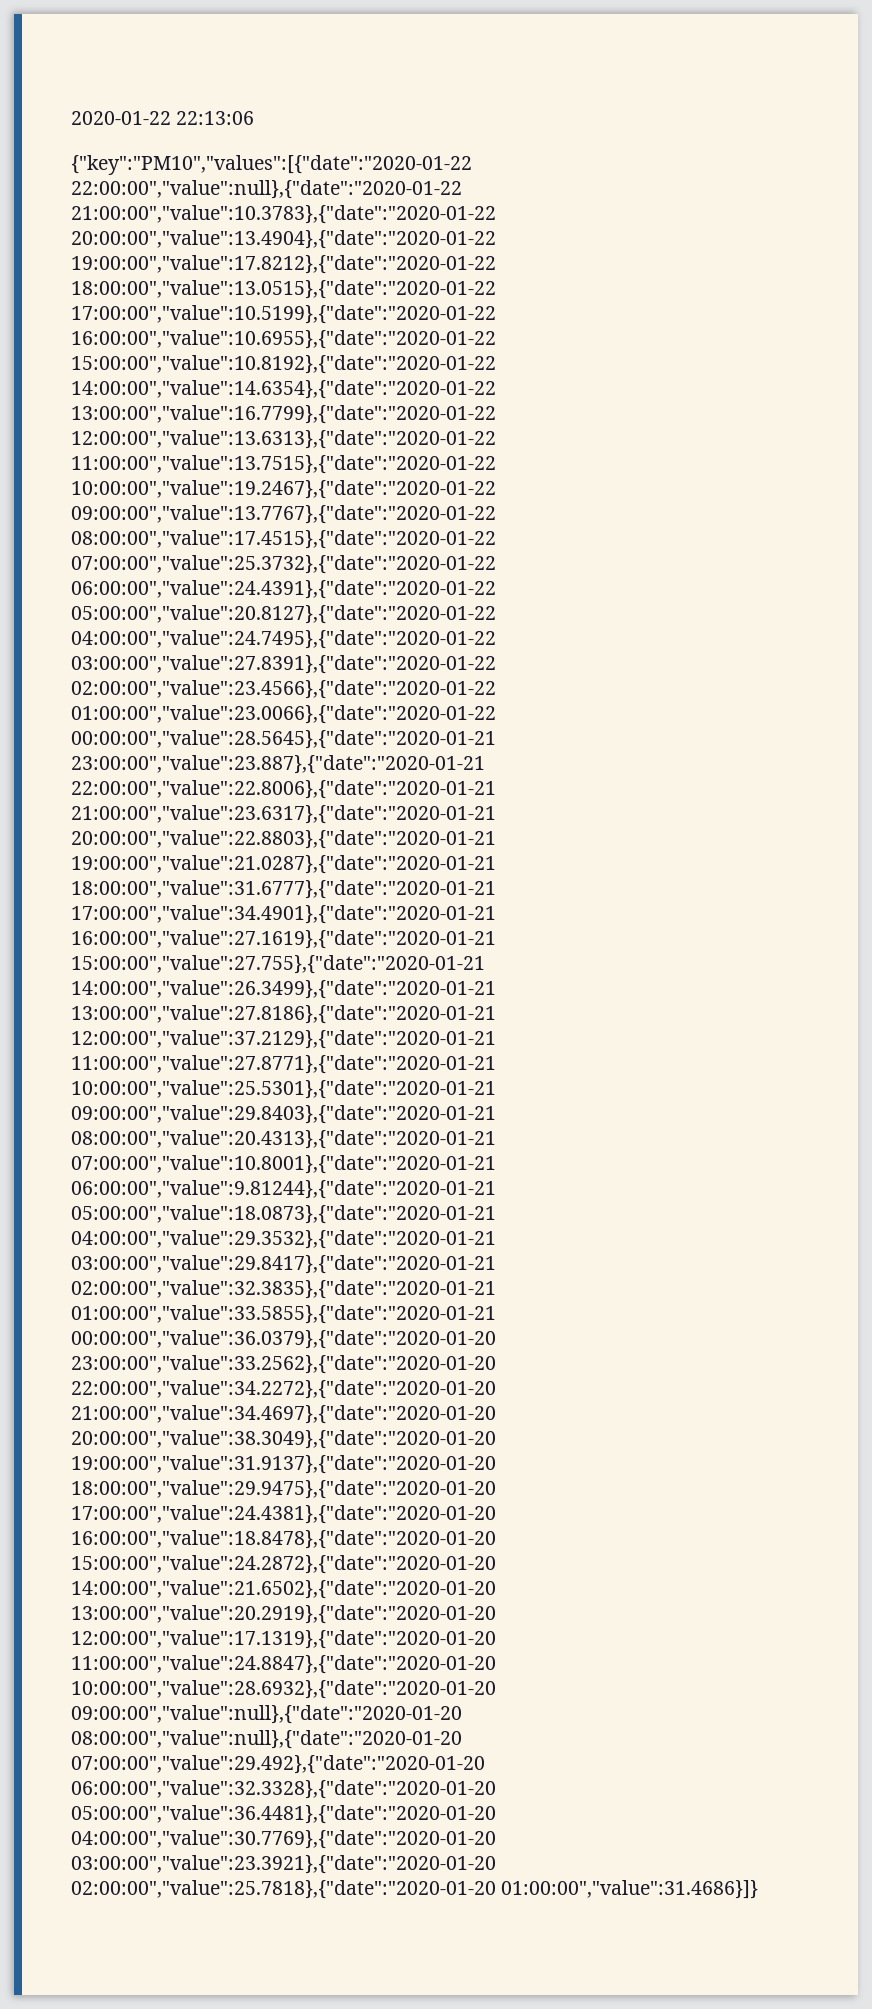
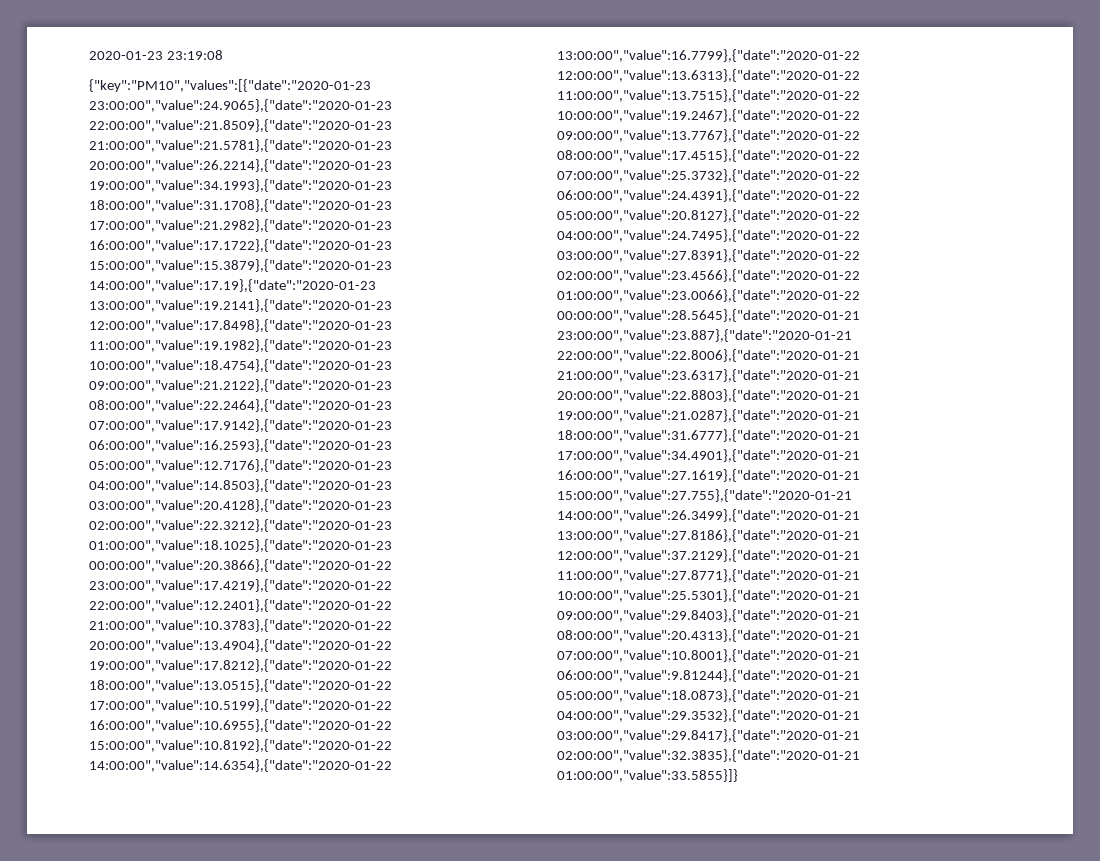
[71,111,255,125] [71,155,472,175] [71,180,462,199] 2020-01-22 22:13:06 // {"key":"PM10","values":[{"date":"2020-01-22 22:00:00","value":null},{"date":"2020-01-22 -> [89,50,223,60] [89,79,371,92] [89,99,392,112] [89,119,392,132] [89,139,392,152] [89,159,392,172] [89,179,392,192] [89,199,392,212] [89,219,392,232] [89,239,392,252] [89,259,392,272] [89,279,376,292] [89,299,392,312] [89,319,392,332] [89,339,392,352] [89,359,392,372] [89,379,392,392] [89,399,392,412] [89,419,392,432] [89,439,392,452] [89,459,392,472] [89,479,392,492] [89,499,392,512] [89,519,392,532] [89,539,392,552] [89,559,392,572] [89,579,392,592] [89,599,392,612] 2020-01-23 23:19:08 // {"key":"PM10","values":[{"date":"2020-01-23 23:00:00","value":24.9065},{"date":"2020-01-23 22:00:00","value":21.8509},{"date":"2020-01-23 21:00:00","value":21.5781},{"date":"2020-01-23 20:00:00","value":26.2214},{"date":"2020-01-23 19:00:00","value":34.1993},{"date":"2020-01-23 18:00:00","value":31.1708},{"date":"2020-01-23 17:00:00","value":21.2982},{"date":"2020-01-23 16:00:00","value":17.1722},{"date":"2020-01-23 15:00:00","value":15.3879},{"date":"2020-01-23 14:00:00","value":17.19},{"date":"2020-01-23 13:00:00","value":19.2141},{"date":"2020-01-23 12:00:00","value":17.8498},{"date":"2020-01-23 11:00:00","value":19.1982},{"date":"2020-01-23 10:00:00","value":18.4754},{"date":"2020-01-23 09:00:00","value":21.2122},{"date":"2020-01-23 08:00:00","value":22.2464},{"date":"2020-01-23 07:00:00","value":17.9142},{"date":"2020-01-23 06:00:00","value":16.2593},{"date":"2020-01-23 05:00:00","value":12.7176},{"date":"2020-01-23 04:00:00","value":14.8503},{"date":"2020-01-23 03:00:00","value":20.4128},{"date":"2020-01-23 02:00:00","value":22.3212},{"date":"2020-01-23 01:00:00","value":18.1025},{"date":"2020-01-23 00:00:00","value":20.3866},{"date":"2020-01-22 23:00:00","value":17.4219},{"date":"2020-01-22 22:00:00","value":12.2401},{"date":"2020-01-22
[71,1305,496,1324] [71,1330,496,1349] [71,1355,496,1374] [71,1380,496,1399] [71,1405,496,1424] [71,1430,496,1449] [71,1455,496,1474] [71,1480,496,1499] [71,1505,496,1524] [71,1530,496,1549] [71,1555,496,1574] [71,1580,496,1599] [71,1605,496,1624] [71,1630,496,1649] [71,1655,496,1674] [71,1680,496,1699] [71,1705,462,1724] [71,1730,462,1749] [71,1755,485,1774] [71,1780,496,1799] [71,1805,496,1824] [71,1830,496,1849] [71,1855,496,1874] [71,1880,759,1899] 01:00:00","value":33.5855},{"date":"2020-01-21 00:00:00","value":36.0379},{"date":"2020-01-20 23:00:00","value":33.2562},{"date":"2020-01-20 22:00:00","value":34.2272},{"date":"2020-01-20 21:00:00","value":34.4697},{"date":"2020-01-20 20:00:00","value":38.3049},{"date":"2020-01-20 19:00:00","value":31.9137},{"date":"2020-01-20 18:00:00","value":29.9475},{"date":"2020-01-20 17:00:00","value":24.4381},{"date":"2020-01-20 16:00:00","value":18.8478},{"date":"2020-01-20 15:00:00","value":24.2872},{"date":"2020-01-20 14:00:00","value":21.6502},{"date":"2020-01-20 13:00:00","value":20.2919},{"date":"2020-01-20 12:00:00","value":17.1319},{"date":"2020-01-20 11:00:00","value":24.8847},{"date":"2020-01-20 10:00:00","value":28.6932},{"date":"2020-01-20 09:00:00","value":null},{"date":"2020-01-20 08:00:00","value":null},{"date":"2020-01-20 07:00:00","value":29.492},{"date":"2020-01-20 06:00:00","value":32.3328},{"date":"2020-01-20 05:00:00","value":36.4481},{"date":"2020-01-20 04:00:00","value":30.7769},{"date":"2020-01-20 03:00:00","value":23.3921},{"date":"2020-01-20 02:00:00","value":25.7818},{"date":"2020-01-20 01:00:00","value":31.4686}]} -> [557,769,738,782] 01:00:00","value":33.5855}]}

